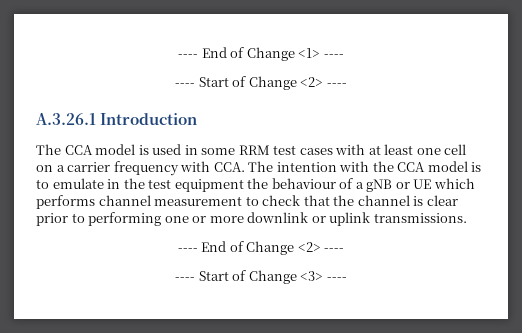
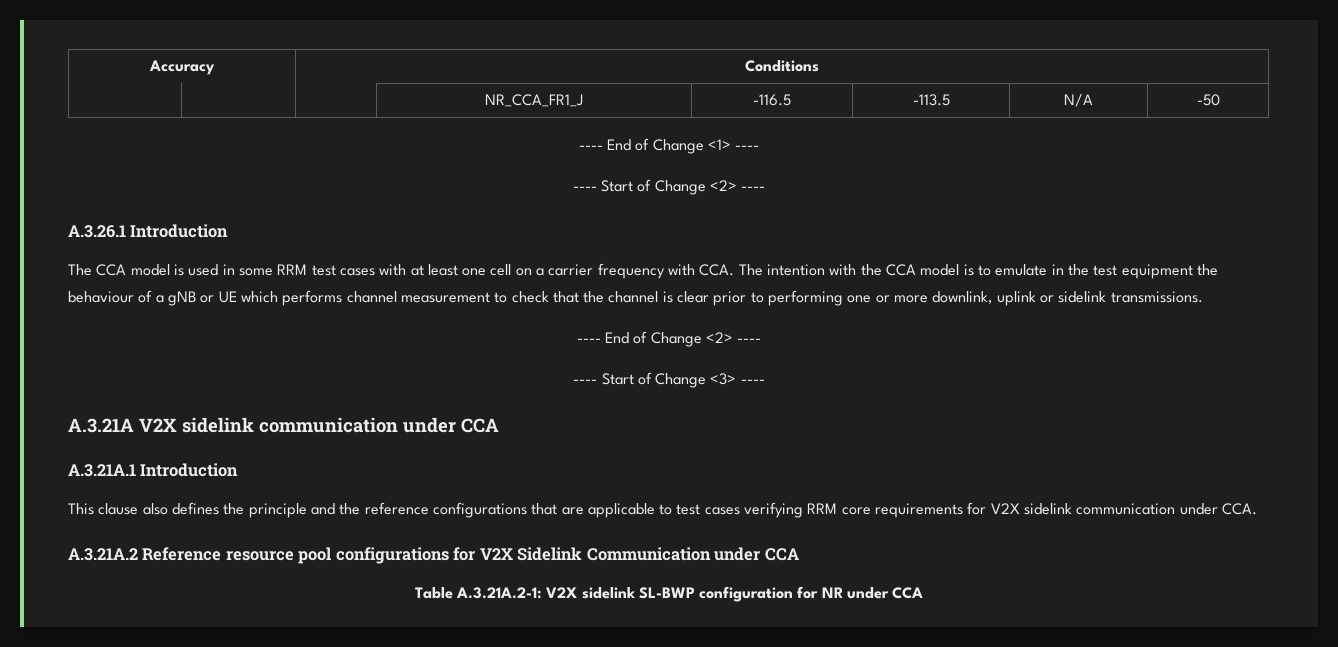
(178, 56) none -> [149,60,215,75] [745,60,819,72] [485,94,583,107] [753,94,791,106] [912,94,950,106] [1064,94,1093,107] [1196,94,1220,106] Accuracy | Conditions // | | | NR_CCA_FR1_J | -116.5 | -113.5 | N/A | -50 //
[247,212,371,226] downlink or uplink -> [932,291,1107,306] downlink, uplink or sidelink
(347, 279) none -> [68,417,499,433] [68,463,239,477] [68,502,1258,518] [68,547,799,564] [414,586,924,602] // A.3.21A V2X sidelink communication under CCA // A.3.21A.1 Introduction // This clause also defines the principle and the reference configurations that are applicable to test cases verifying RRM core requirements for V2X sidelink communication under CCA. // A.3.21A.2 Reference resource pool configurations for V2X Sidelink Communication under CCA // Table A.3.21A.2-1: V2X sidelink SL-BWP configuration for NR under CCA

